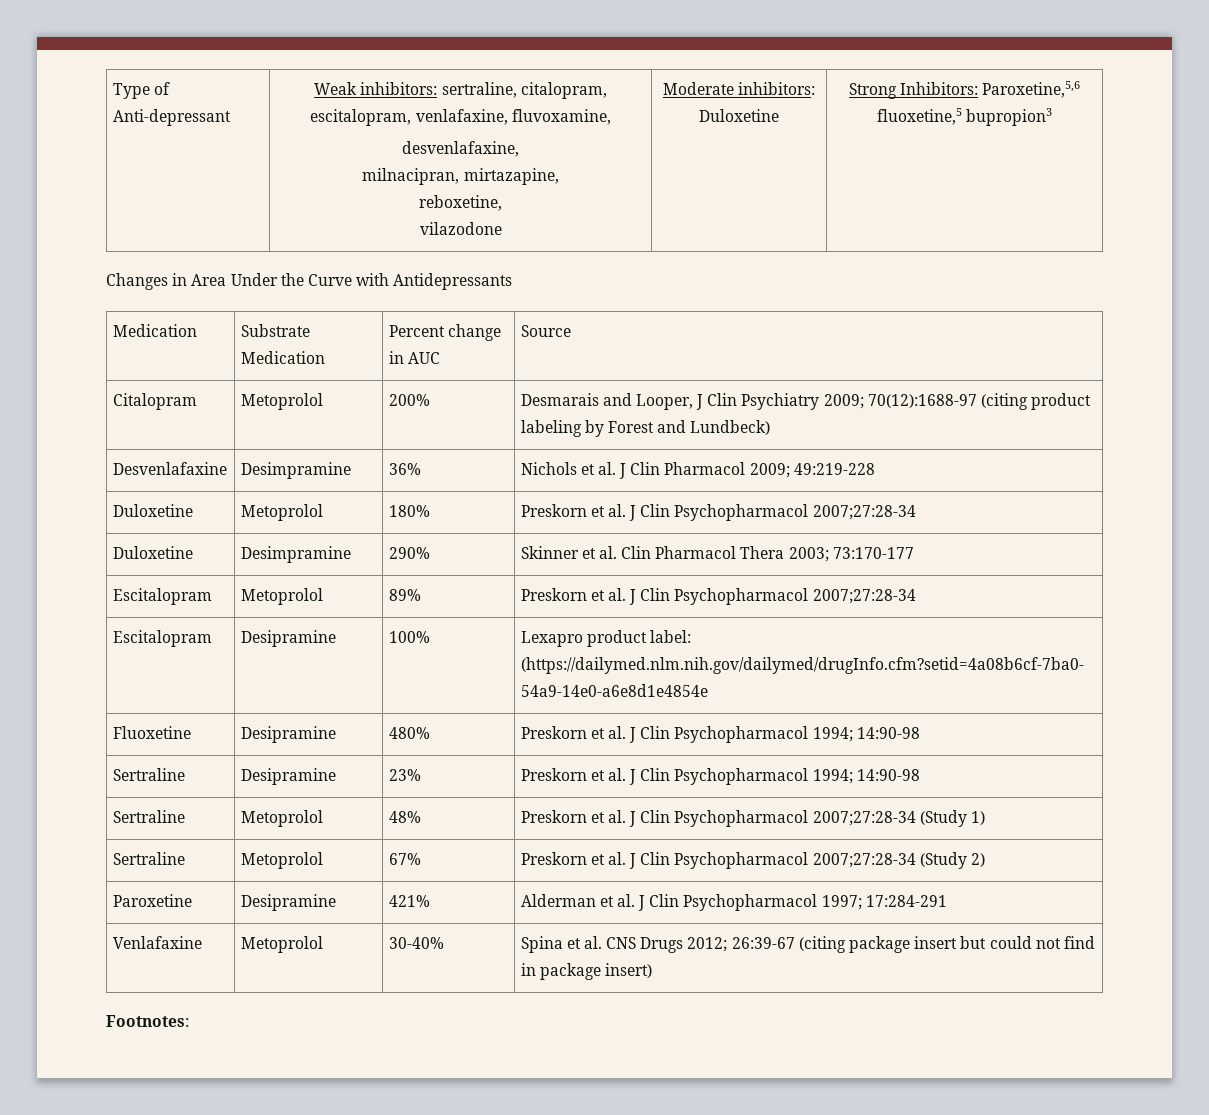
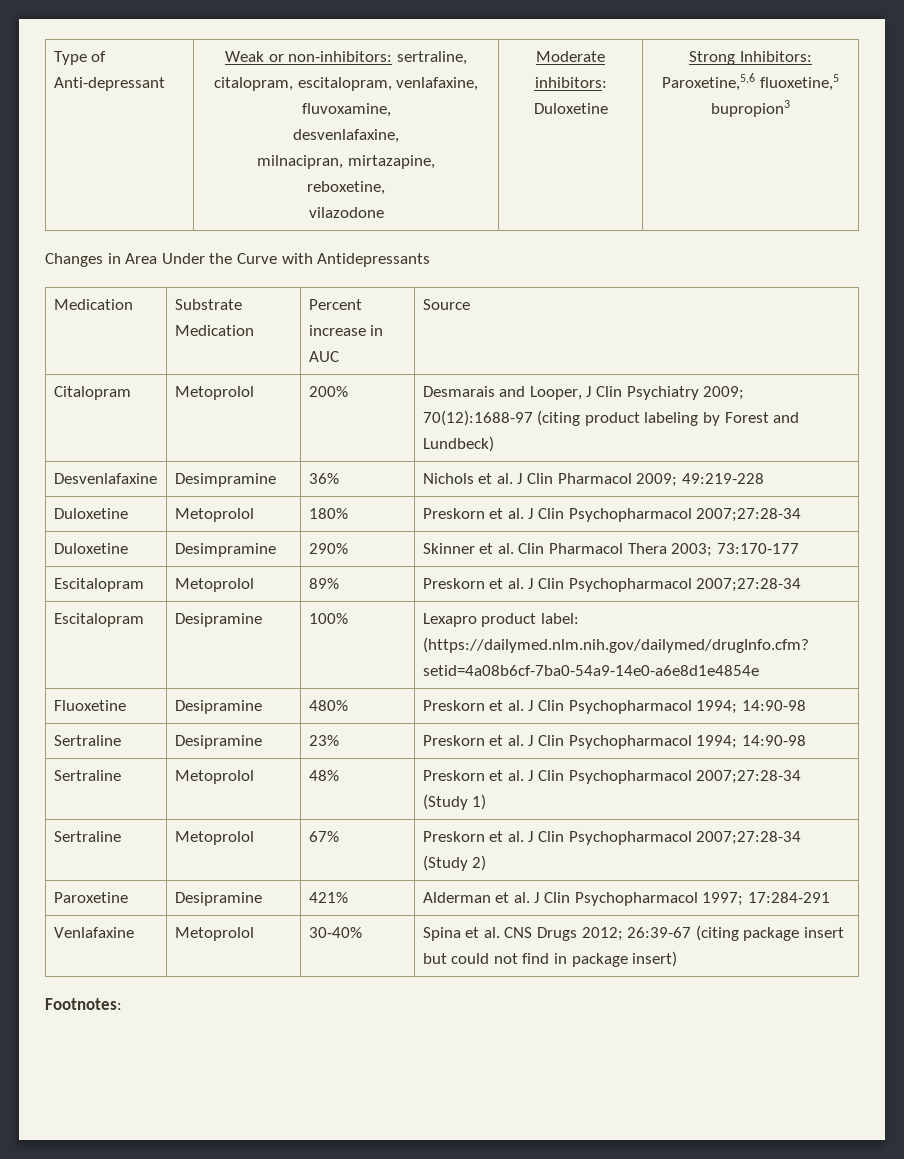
[360,82,438,95] inhibitors: -> [268,51,393,62] or non-inhibitors:
[447,324,501,341] change -> [308,325,366,336] increase

